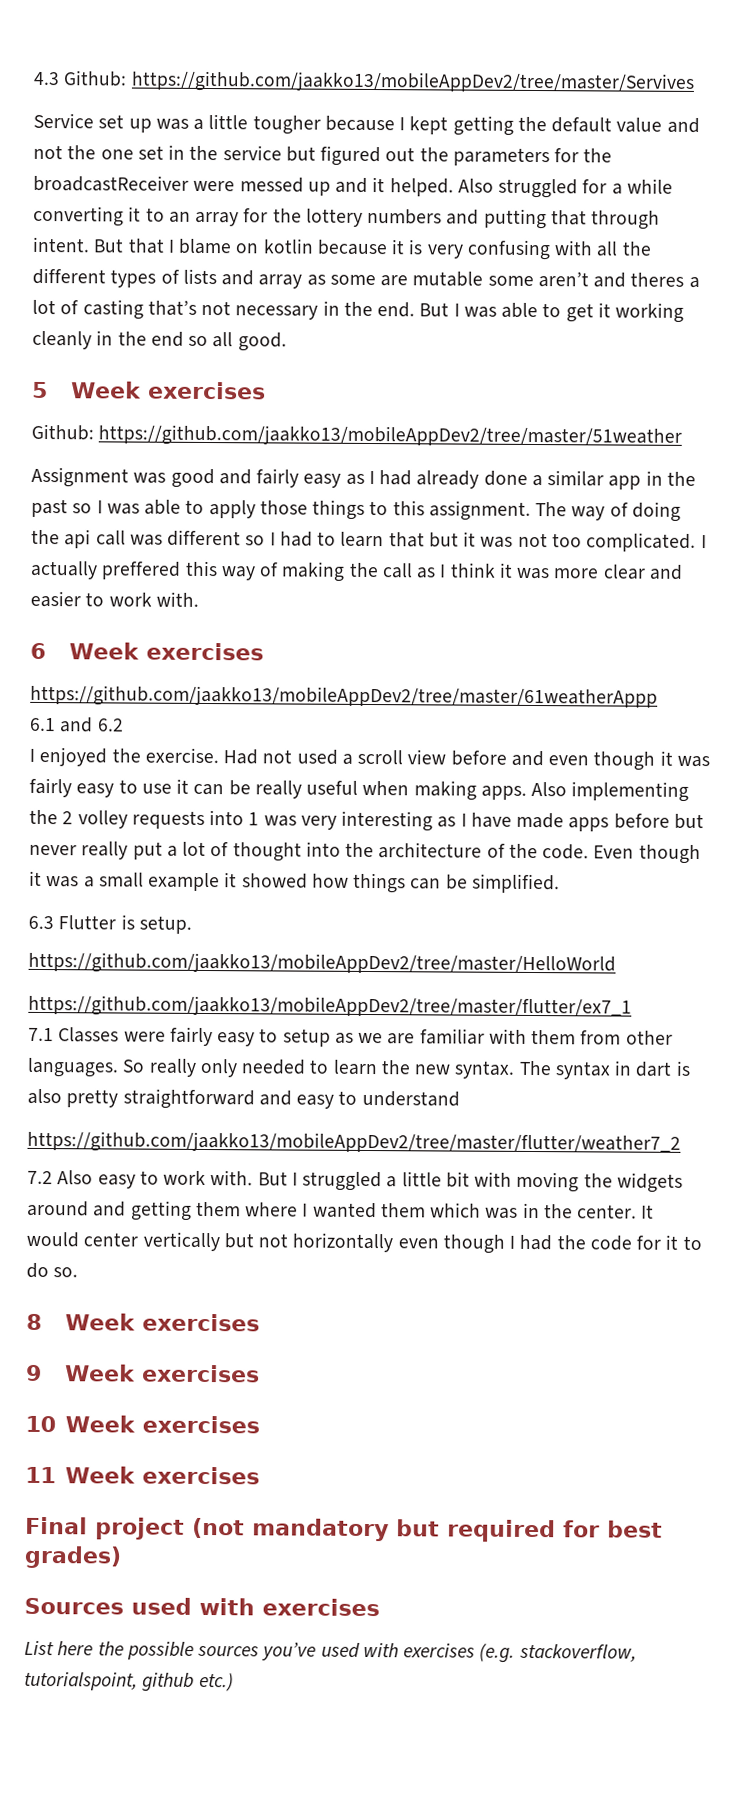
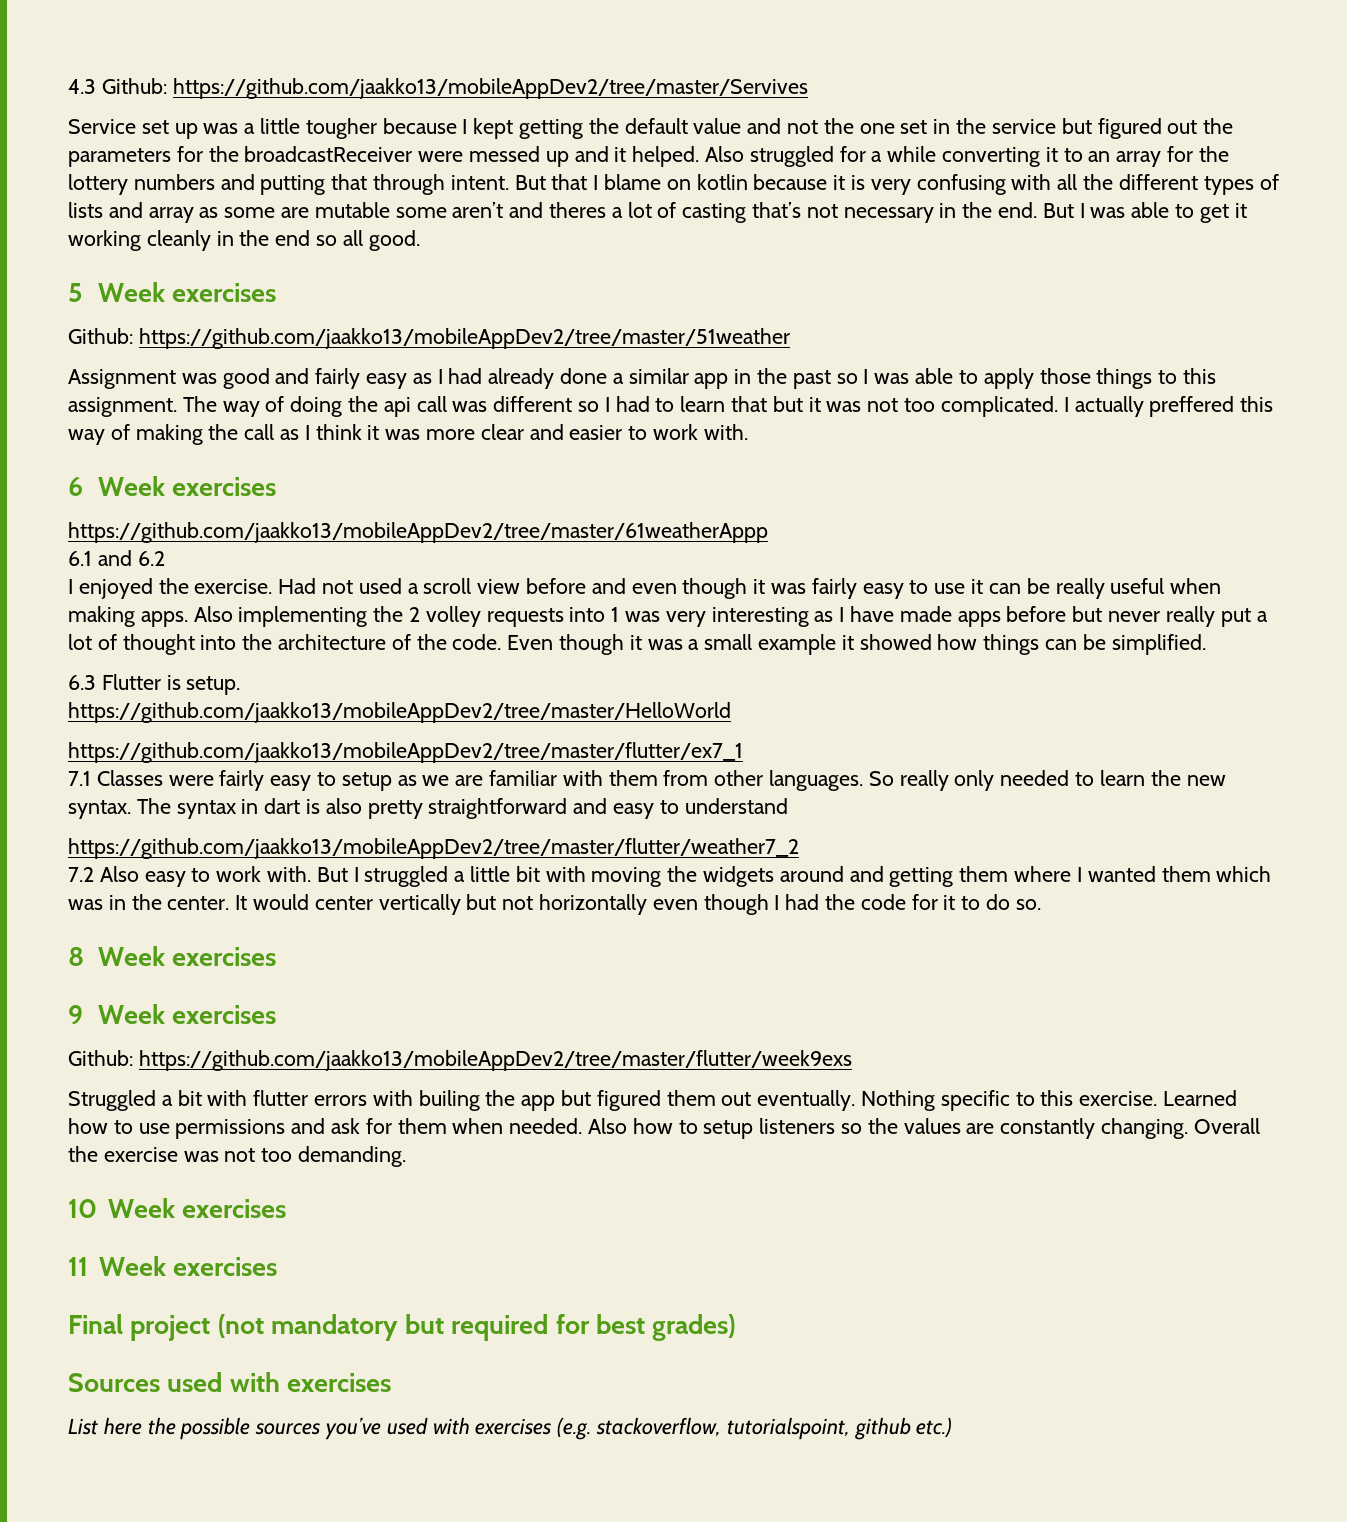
(260, 1373) none -> [68,1050,852,1071] [68,1090,1238,1111] [68,1118,1260,1139] [68,1146,407,1167] // Github: https://github.com/jaakko13/mobileAppDev2/tree/master/flutter/week9exs // Struggled a bit with flutter errors with builing the app but figured them out eventually. Nothing specific to this exercise. Learned how to use permissions and ask for them when needed. Also how to setup listeners so the values are constantly changing. Overall the exercise was not too demanding.

